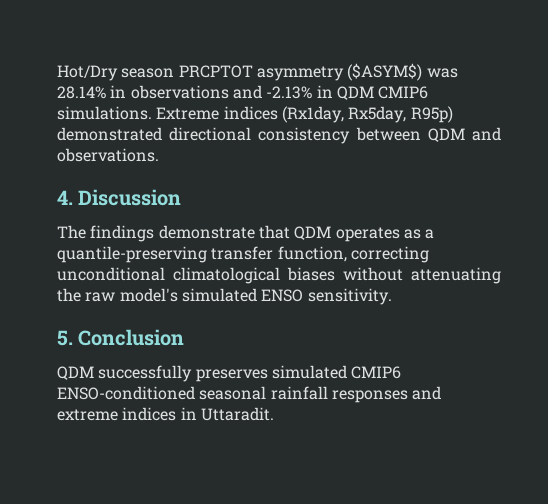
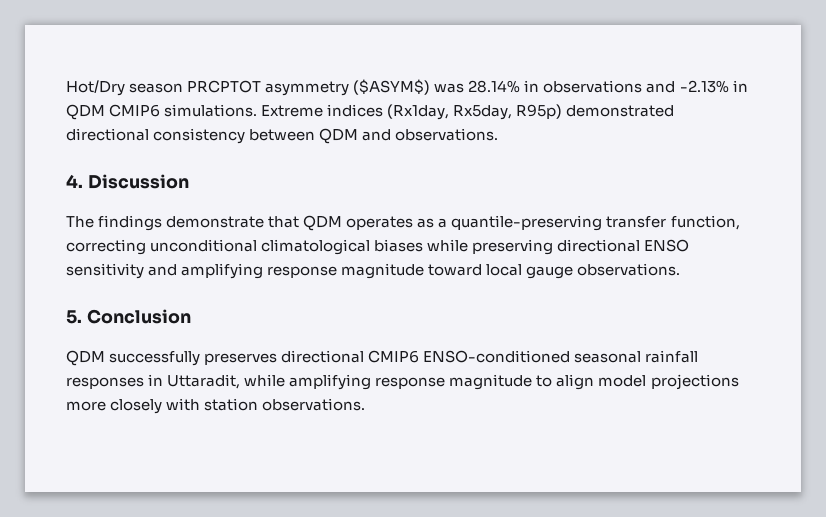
[343,267,501,284] [57,288,392,305] without attenuating the raw model's simulated ENSO sensitivity. -> [427,239,690,255] [66,263,681,279] while preserving directional ENSO sensitivity and amplifying response magnitude toward local gauge observations.
[271,365,347,379] simulated -> [281,350,365,363] directional
[412,386,442,400] [57,407,274,421] and extreme indices in Uttaradit. -> [148,374,739,390] [66,398,366,414] in Uttaradit, while amplifying response magnitude to align model projections more closely with station observations.

